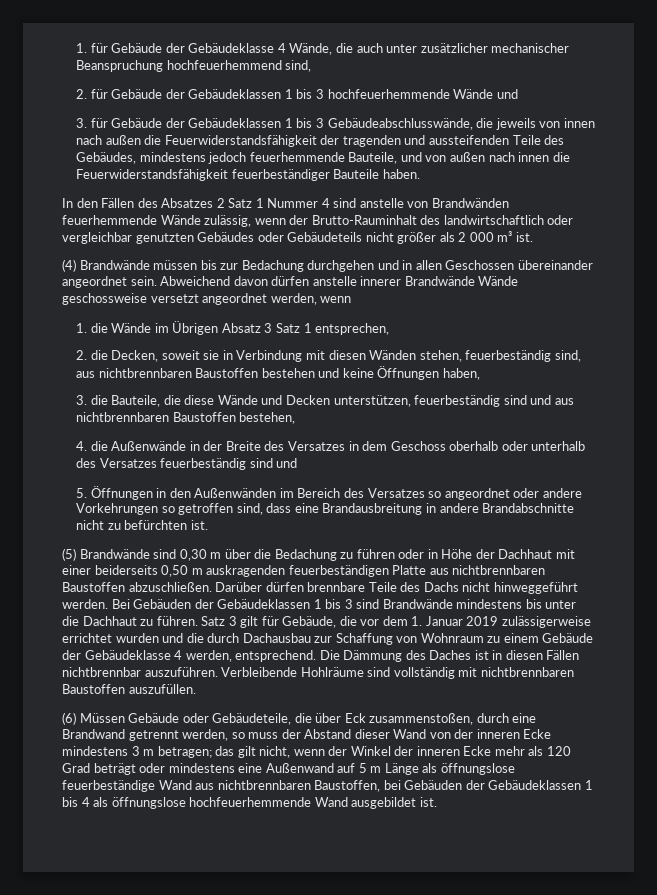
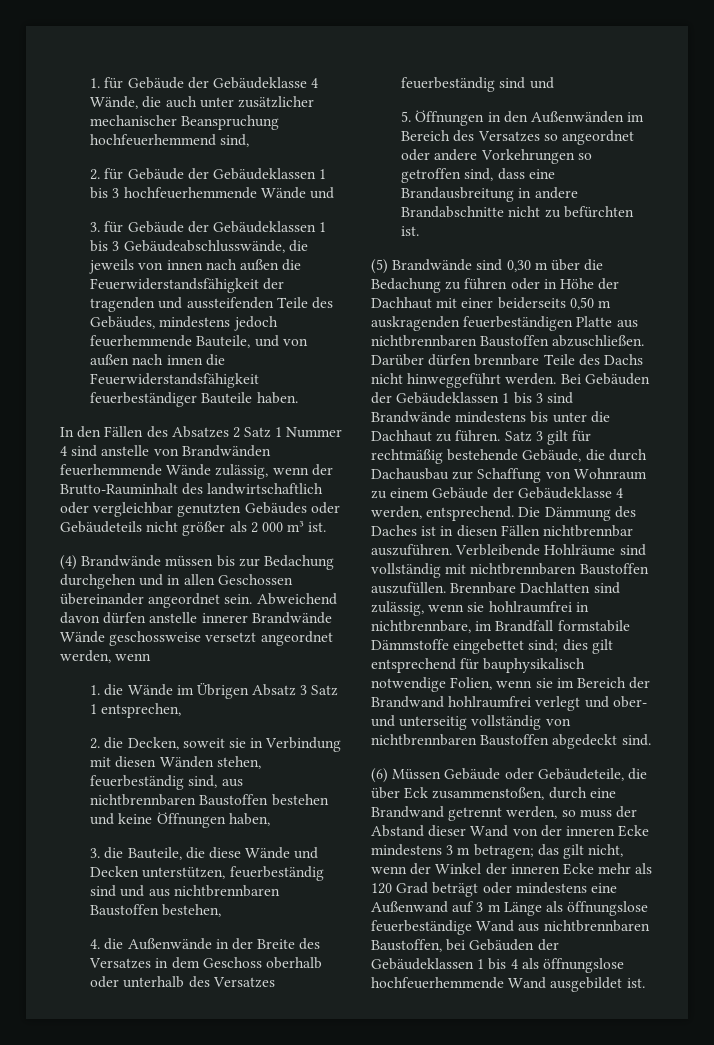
[282,616,591,628] [62,633,184,643] Gebäude, die vor dem 1. Januar 2019 zulässigerweise errichtet wurden und -> [371,449,582,464] rechtmäßig bestehende Gebäude,
(196, 689) none -> [450,582,620,594] [371,601,589,616] [371,620,630,633] [371,639,613,654] [371,658,586,673] [371,677,651,692] [371,696,647,711] [371,715,571,730] [371,734,651,749] Brennbare Dachlatten sind zulässig, wenn sie hohlraumfrei in nichtbrennbare, im Brandfall formstabile Dämmstoffe eingebettet sind; dies gilt entsprechend für bauphysikalisch notwendige Folien, wenn sie im Bereich der Brandwand hohlraumfrei verlegt und ober- und unterseitig vollständig von nichtbrennbaren Baustoffen abgedeckt sind.
[358,763,367,773] 5 -> [476,902,484,912] 3

